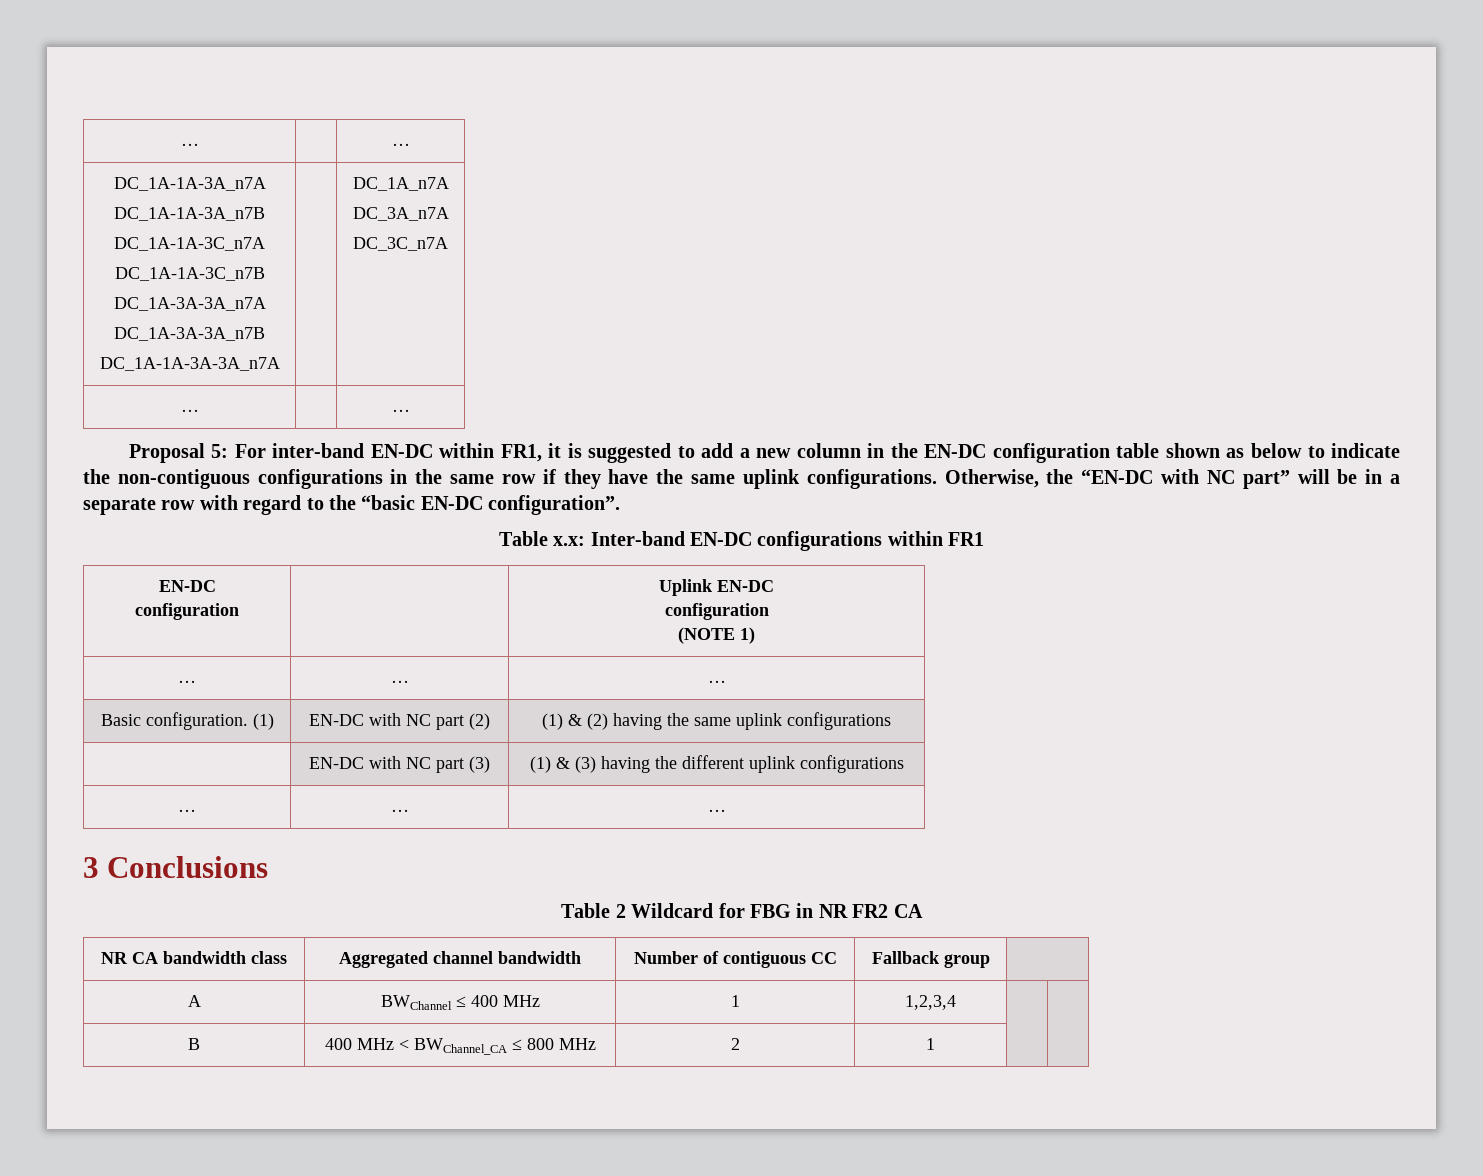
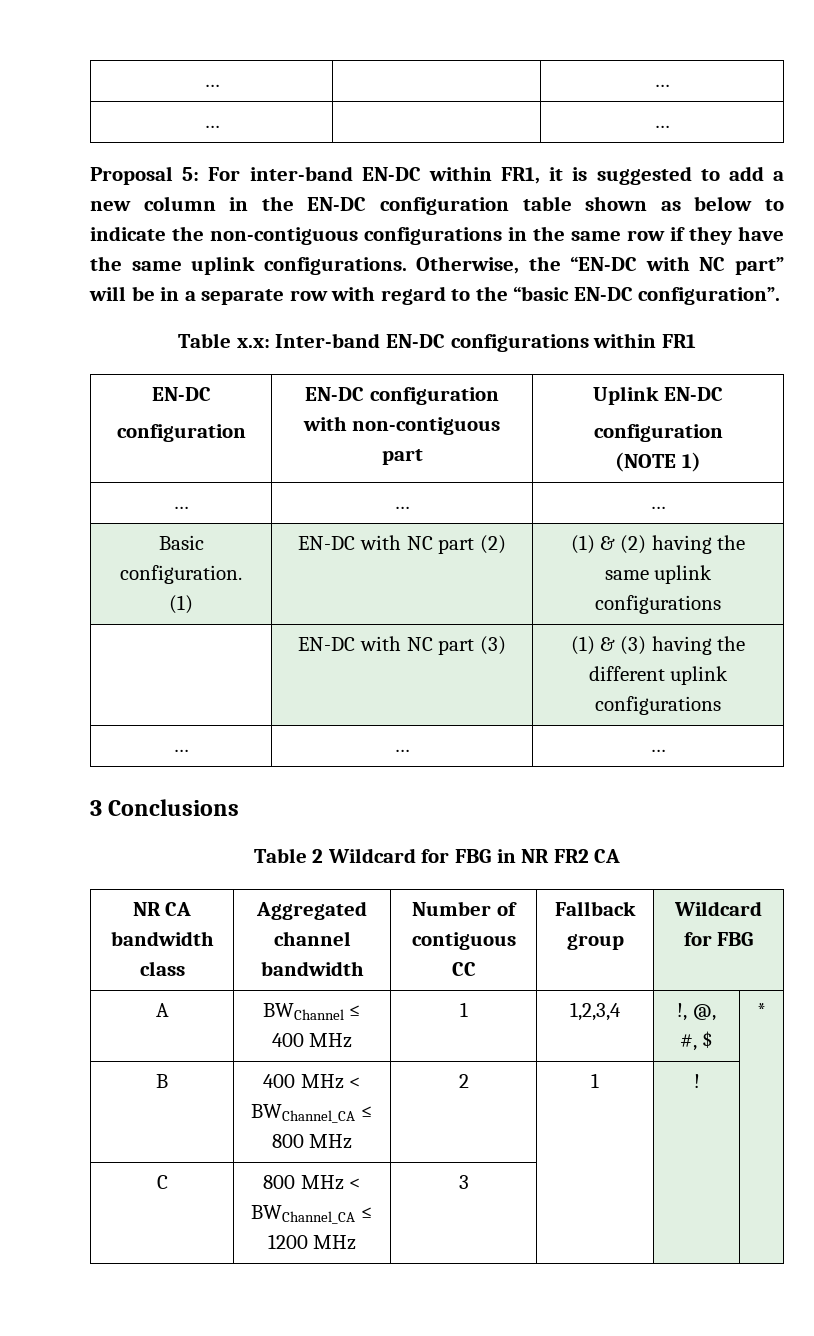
[180,143,199,146] [391,143,410,146] [113,177,266,191] [114,207,265,221] [114,237,265,251] [114,267,265,281] [113,297,266,311] [114,327,265,341] [99,357,280,371] [352,177,449,191] [352,207,449,221] [353,237,448,251] … | | … // DC_1A-1A-3A_n7A // DC_1A-1A-3A_n7B // DC_1A-1A-3C_n7A // DC_1A-1A-3C_n7B // DC_1A-3A-3A_n7A // DC_1A-3A-3A_n7B // DC_1A-1A-3A-3A_n7A | | DC_1A_n7A // DC_3A_n7A // DC_3C_n7A -> [203,84,220,87] [654,84,670,87] … | | …
(239, 611) none -> [305,387,499,405] [302,416,501,435] [381,449,423,465] EN-DC configuration with non-contiguous part
(990, 961) none -> [674,901,762,916] [683,932,754,946] Wildcard for FBG
(956, 1002) | -> [677,1003,716,1021] [679,1031,714,1051] [757,1003,766,1017] !, @, #, $ | *
(935, 1044) none -> [693,1074,700,1088] [156,1175,168,1189] [262,1175,362,1190] [251,1205,373,1224] [267,1234,357,1250] [458,1175,469,1189] | ! | // C | 800 MHz < BWChannel_CA ≤ 1200 MHz | 3 |

